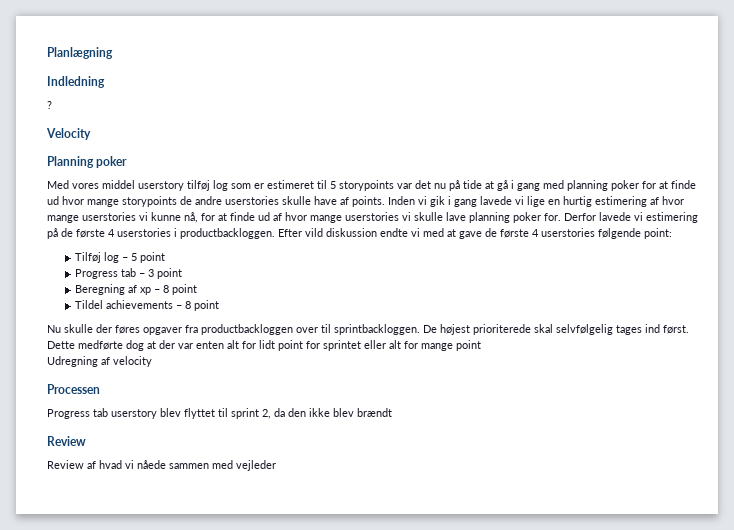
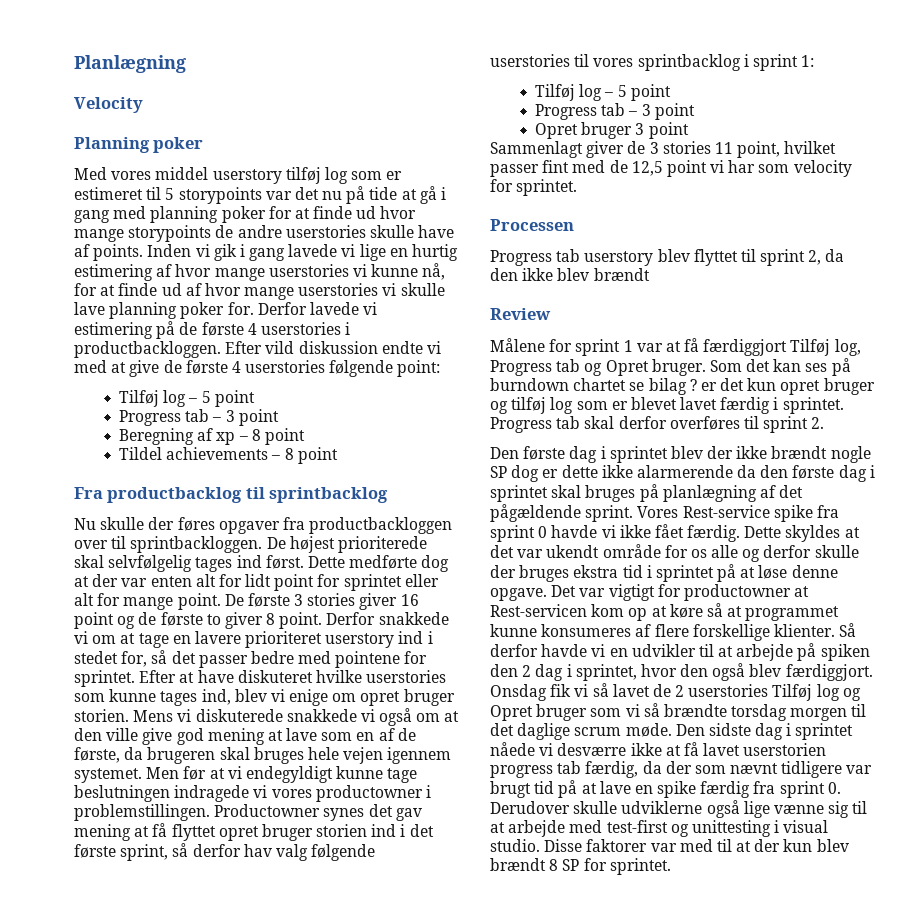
[47,76,105,88] [47,101,52,109] // Indledning // ? -> (186, 64) none
[459,231,482,239] gave -> [129,360,160,377] give
(219, 305) none -> [74,487,389,503] // Fra productbacklog til sprintbacklog
[456,340,481,351] [47,356,110,367] point // Udregning af -> [177,593,419,610] [74,612,449,629] [74,631,433,648] [74,650,428,668] [74,670,447,687] [74,689,455,706] [74,708,460,726] [74,728,416,745] [74,747,452,764] [74,766,418,783] [74,785,431,802] [74,804,422,821] [74,823,434,841] [74,843,376,861] [490,54,815,71] [534,84,671,101] [534,103,695,120] [534,122,689,139] [490,141,837,158] [490,160,790,177] point. De første 3 stories giver 16 point og de første to giver 8 point. Derfor snakkede vi om at tage en lavere prioriteret userstory ind i stedet for, så det passer bedre med pointene for sprintet. Efter at have diskuteret hvilke userstories som kunne tages ind, blev vi enige om opret bruger storien. Mens vi diskuterede snakkede vi også om at den ville give god mening at lave som en af de første, da brugeren skal bruges hele vejen igennem systemet. Men før at vi endegyldigt kunne tage beslutningen indragede vi vores productowner i problemstillingen. Productowner synes det gav mening at få flyttet opret bruger storien ind i det første sprint, så derfor hav valg følgende userstories til vores sprintbacklog i sprint 1: // Tilføj log – 5 point // Progress tab – 3 point // Opret bruger 3 point // Sammenlagt giver de 3 stories 11 point, hvilket passer fint med de 12,5 point vi har som
(152, 361) none -> [490,179,578,196] for sprintet.
[47,460,276,471] Review af hvad vi nåede sammen med vejleder -> [490,338,861,356] [490,358,851,376] [490,378,875,395] [490,397,844,414] [490,416,825,433] [490,446,871,463] [490,465,875,482] [490,484,804,502] [490,504,839,522] [490,524,860,542] [490,544,859,562] [490,564,838,582] [490,584,810,601] [490,603,840,621] [490,623,857,641] [490,643,870,661] [490,663,873,681] [490,683,861,701] [490,703,867,721] [490,723,854,740] [490,742,827,756] [490,761,873,778] [490,780,841,798] [490,800,868,818] [490,820,829,837] [490,839,849,852] [490,858,671,875] Målene for sprint 1 var at få færdiggjort Tilføj log, Progress tab og Opret bruger. Som det kan ses på burndown chartet se bilag ? er det kun opret bruger og tilføj log som er blevet lavet færdig i sprintet. Progress tab skal derfor overføres til sprint 2. // Den første dag i sprintet blev der ikke brændt nogle SP dog er dette ikke alarmerende da den første dag i sprintet skal bruges på planlægning af det pågældende sprint. Vores Rest-service spike fra sprint 0 havde vi ikke fået færdig. Dette skyldes at det var ukendt område for os alle og derfor skulle der bruges ekstra tid i sprintet på at løse denne opgave. Det var vigtigt for productowner at Rest-servicen kom op at køre så at programmet kunne konsumeres af flere forskellige klienter. Så derfor havde vi en udvikler til at arbejde på spiken den 2 dag i sprintet, hvor den også blev færdiggjort. Onsdag fik vi så lavet de 2 userstories Tilføj log og Opret bruger som vi så brændte torsdag morgen til det daglige scrum møde. Den sidste dag i sprintet nåede vi desværre ikke at få lavet userstorien progress tab færdig, da der som nævnt tidligere var brugt tid på at lave en spike færdig fra sprint 0. Derudover skulle udviklerne også lige vænne sig til at arbejde med test-first og unittesting i visual studio. Disse faktorer var med til at der kun blev brændt 8 SP for sprintet.

